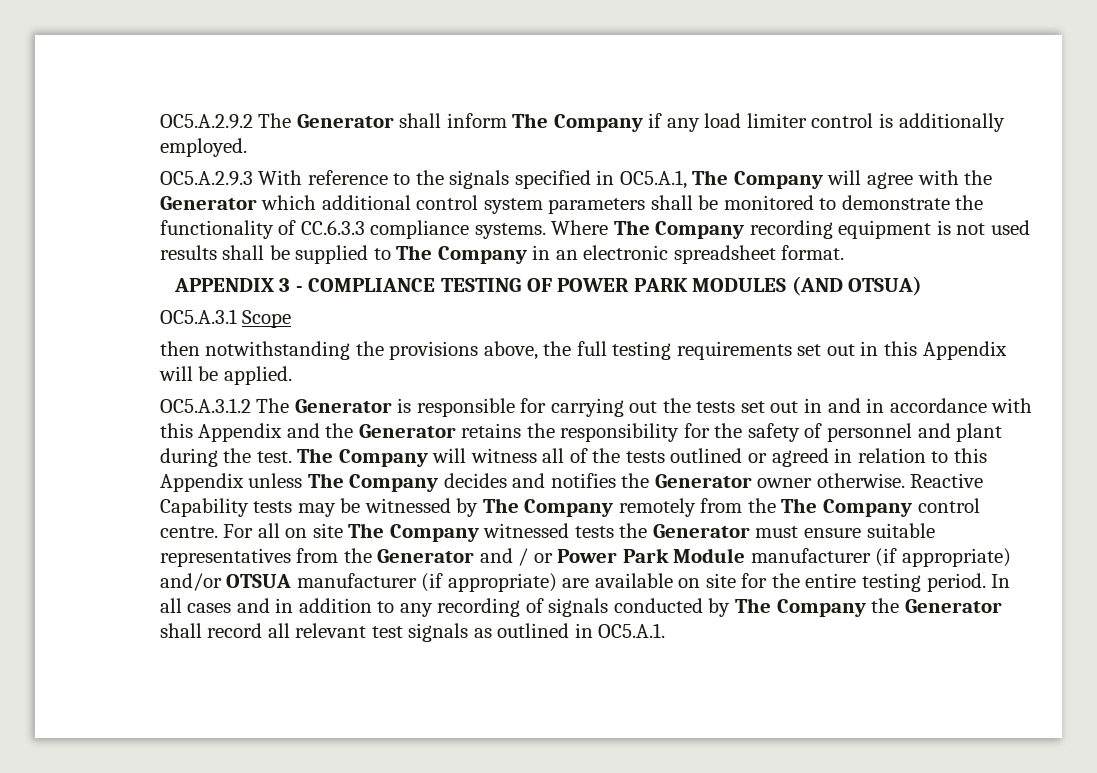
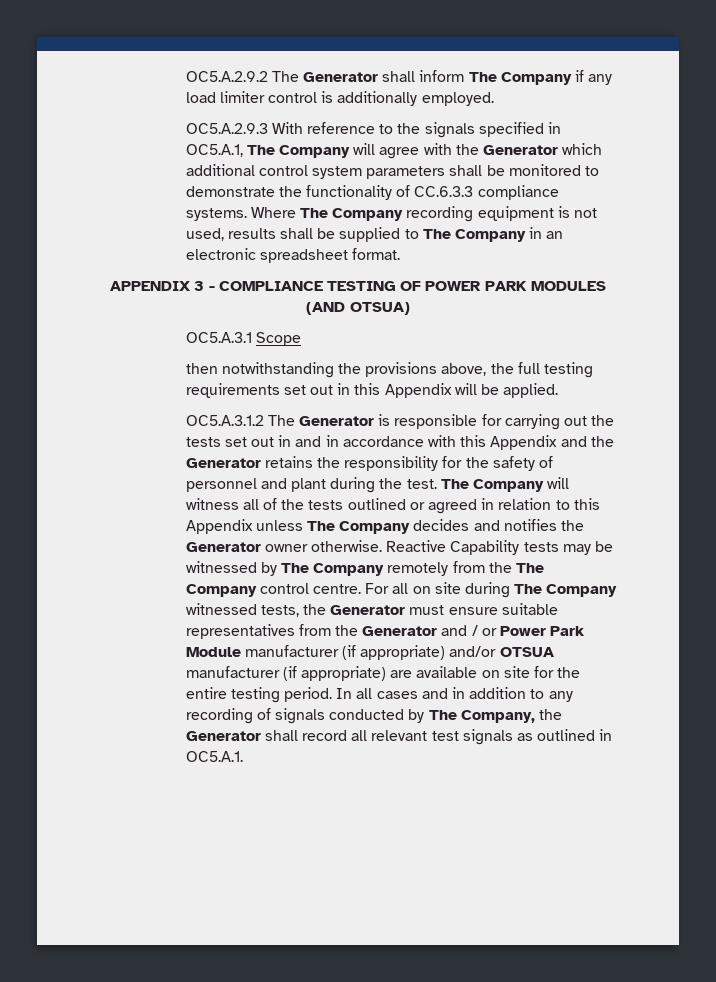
[990,220,1030,235] used -> [185,228,224,241] used,
(343, 530) none -> [464,582,510,598] during
[574,526,614,538] tests -> [260,605,299,617] tests,
[776,599,866,617] Company -> [460,710,535,723] Company,

